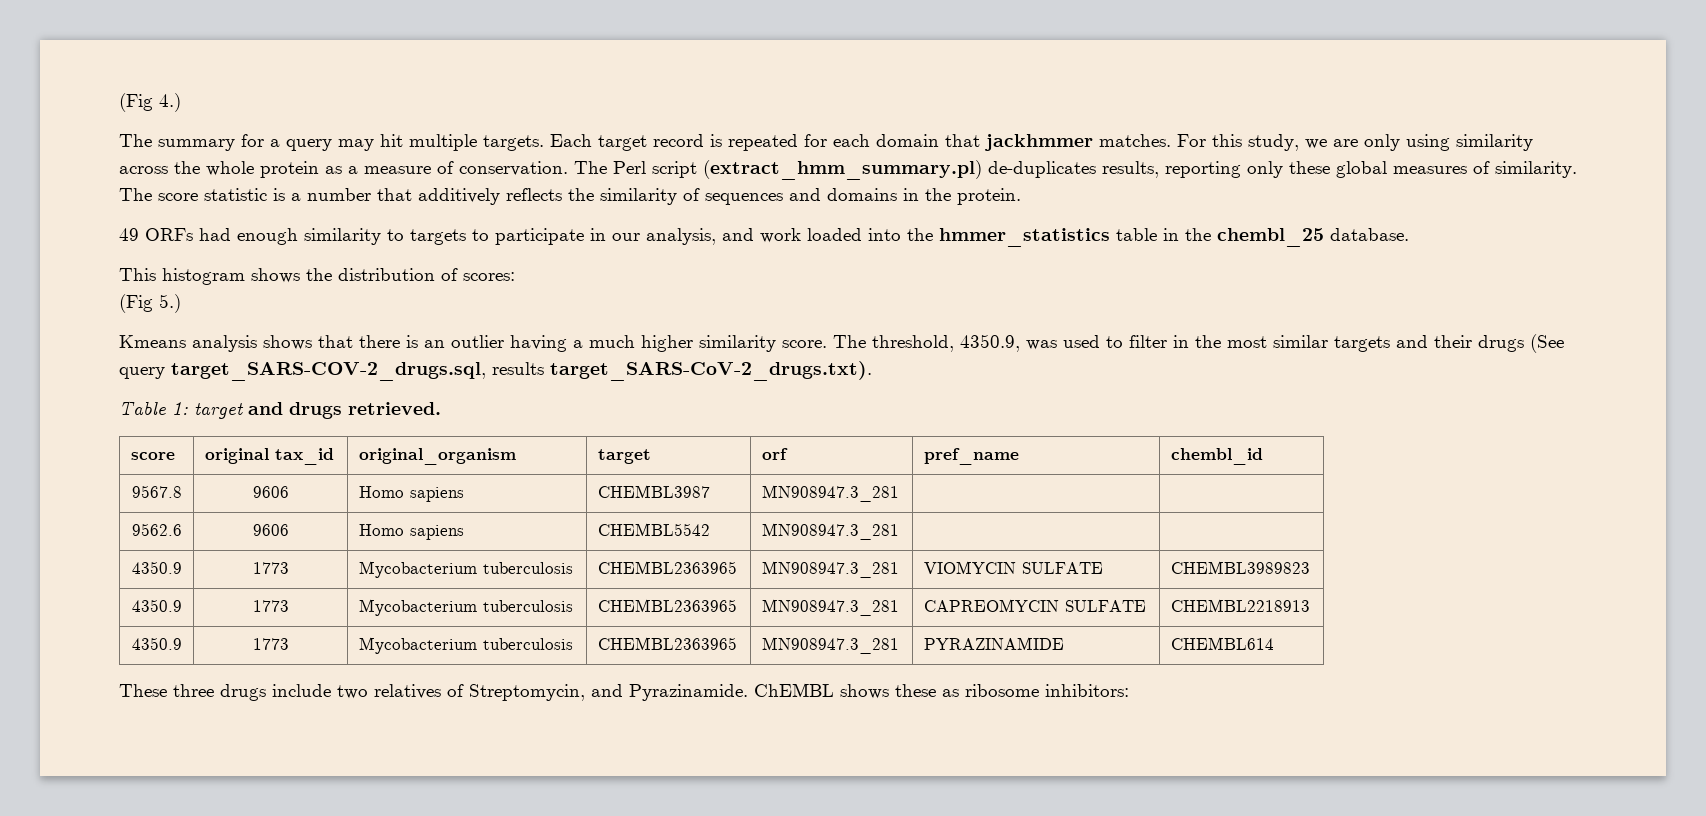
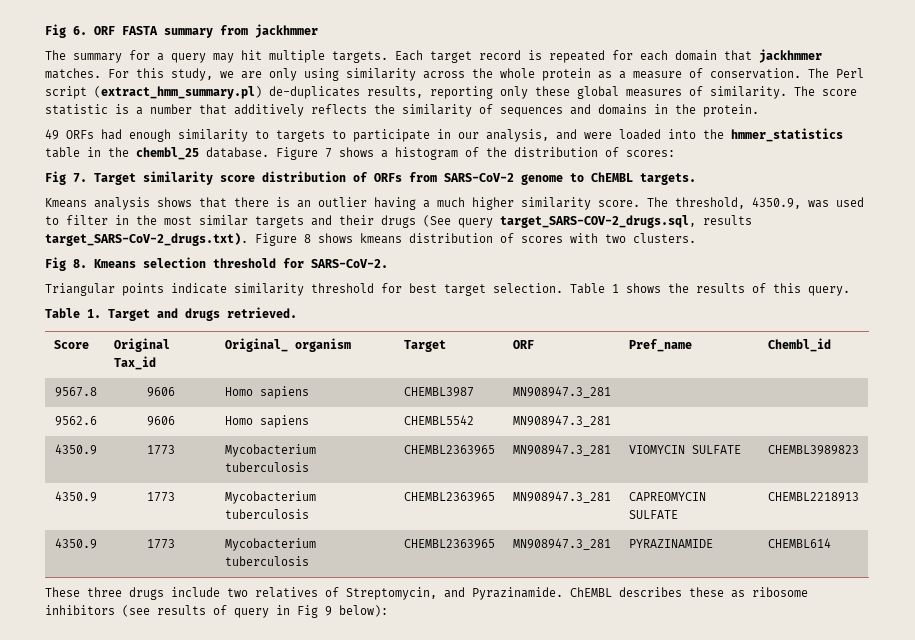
[119,93,181,112] (Fig 4.) -> [45,24,318,38] Fig 6. ORF FASTA summary from jackhmmer
[760,228,801,243] work -> [584,132,612,139] were
[119,268,515,285] [119,294,181,313] // This histogram shows the distribution of scores: // (Fig 5.) -> [276,147,675,160] [45,171,696,185] Figure 7 shows a histogram of the distribution of scores: // Fig 7. Target similarity score distribution of ORFs from SARS-CoV-2 genome to ChEMBL targets.
[119,401,244,419] // Table 1: target -> [255,233,696,246] [45,257,388,271] [45,283,850,296] [45,308,150,321] Figure 8 shows kmeans distribution of scores with two clusters. // Fig 8. Kmeans selection threshold for SARS-CoV-2. // Triangular points indicate similarity threshold for best target selection. Table 1 shows the results of this query. // Table 1. Target
[130,452,175,460] [204,448,334,465] [358,448,516,465] [597,449,651,464] [761,448,788,460] [923,448,1019,465] [1170,448,1263,465] score | original tax_id | original_organism | target | orf | pref_name | chembl_id -> [53,340,89,349] [113,338,170,352] [113,356,156,370] [224,338,351,352] [403,340,446,352] [512,340,534,349] [628,339,692,352] [767,338,831,352] Score | Original Tax_id | Original_ organism | Target | ORF | Pref_name | Chembl_id
[840,684,889,699] shows -> [619,587,682,597] describes
[1045,684,1129,697] inhibitors: -> [45,605,388,618] inhibitors (see results of query in Fig 9 below):

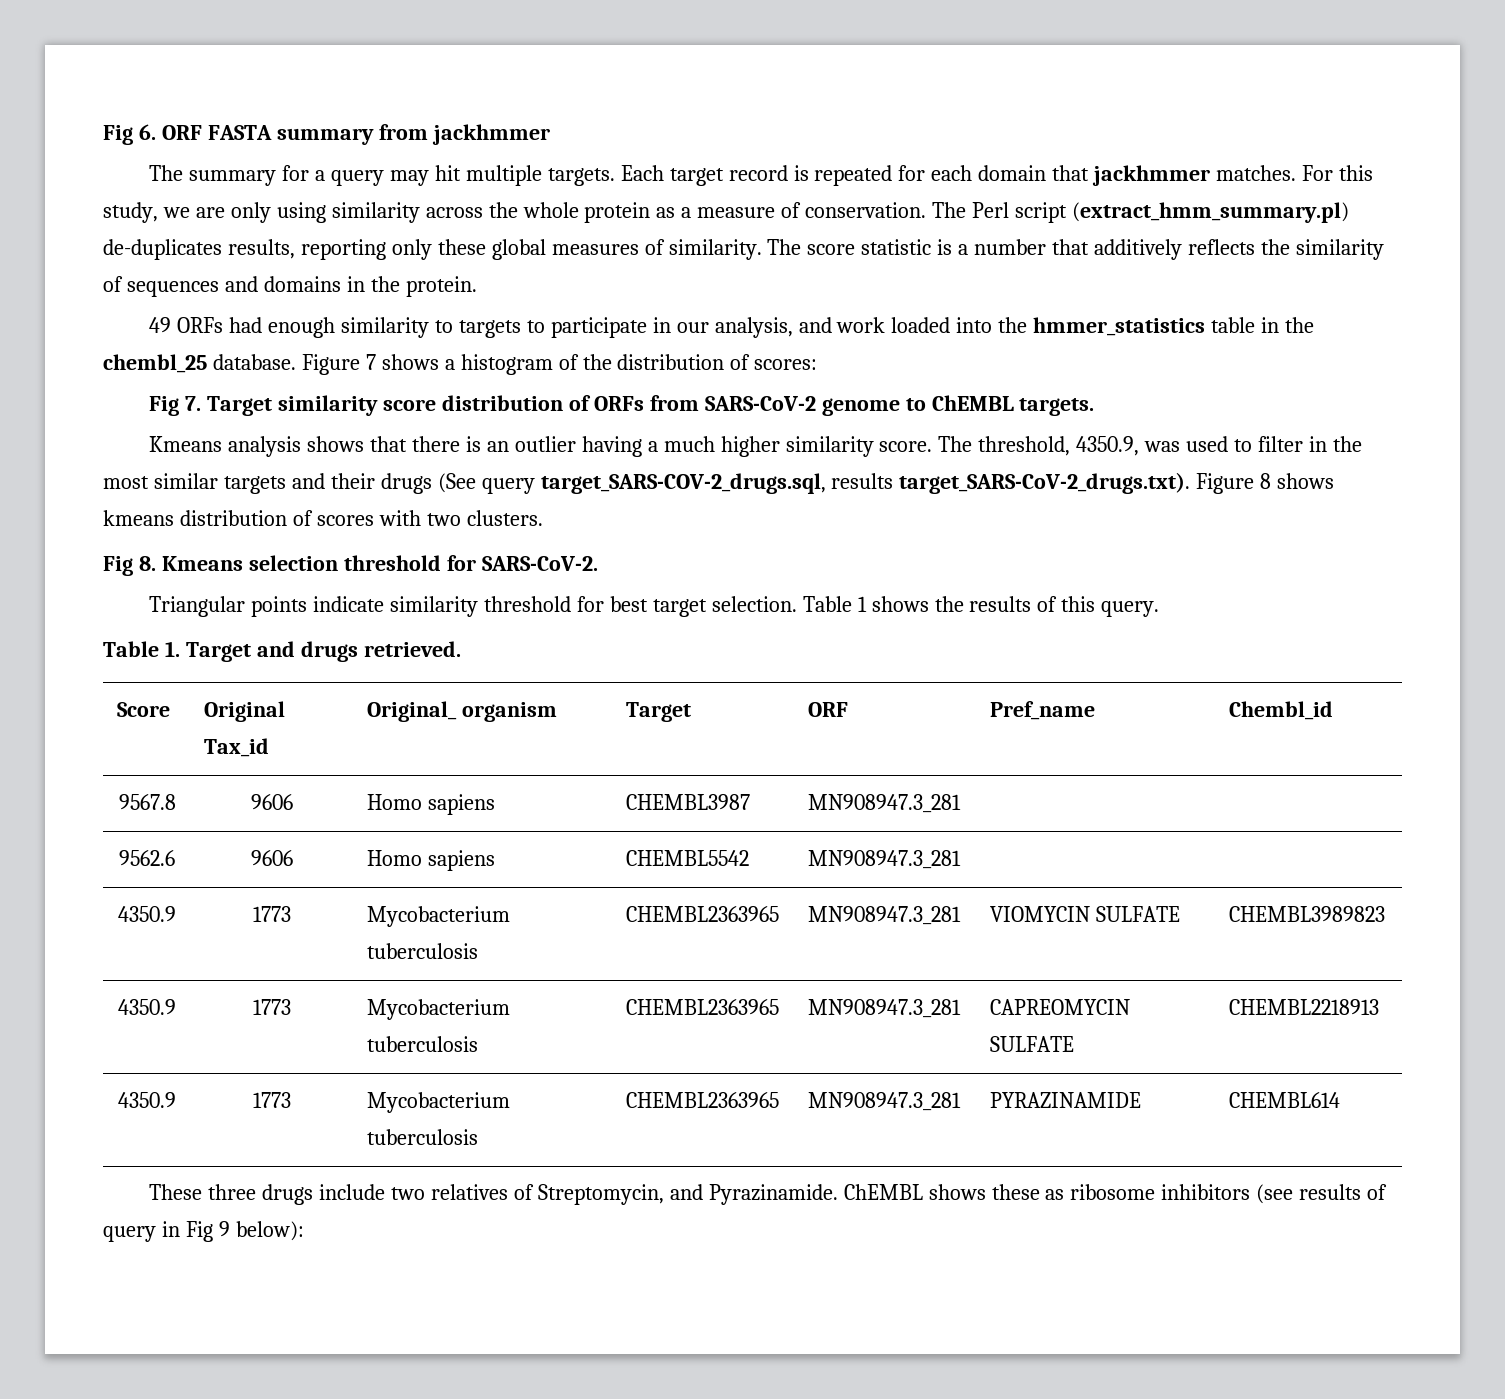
[584,132,612,139] were -> [836,317,886,333] work
[619,587,682,597] describes -> [928,1184,986,1200] shows

